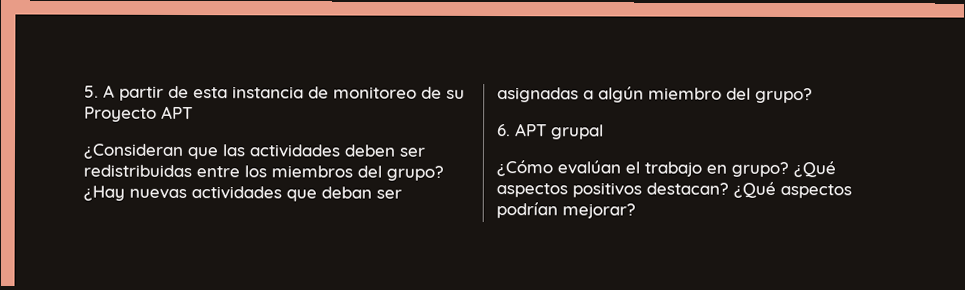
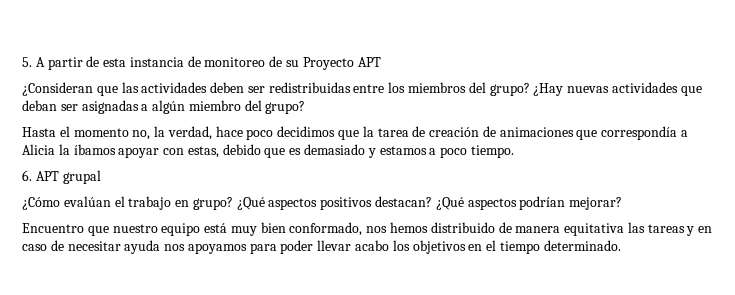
(813, 95) none -> [22,126,689,140] [22,144,514,158] // Hasta el momento no, la verdad, hace poco decidimos que la tarea de creación de animaciones que correspondía a Alicia la íbamos apoyar con estas, debido que es demasiado y estamos a poco tiempo.
(636, 211) none -> [22,222,713,236] [22,240,621,254] // Encuentro que nuestro equipo está muy bien conformado, nos hemos distribuido de manera equitativa las tareas y en caso de necesitar ayuda nos apoyamos para poder llevar acabo los objetivos en el tiempo determinado.

